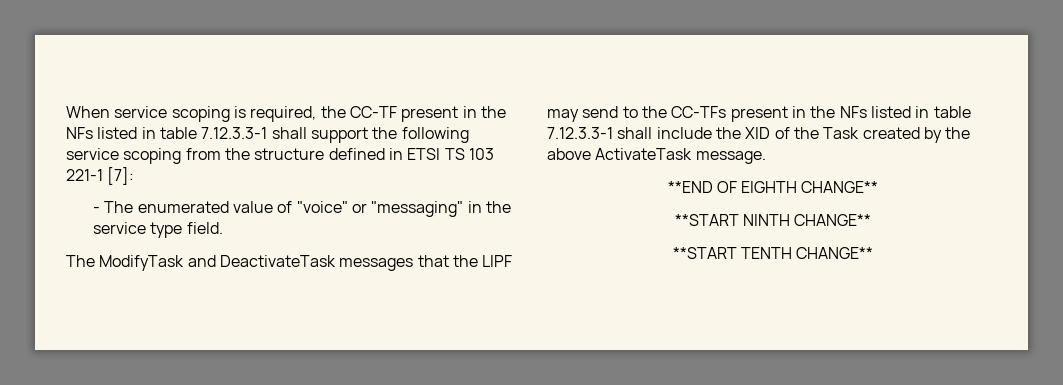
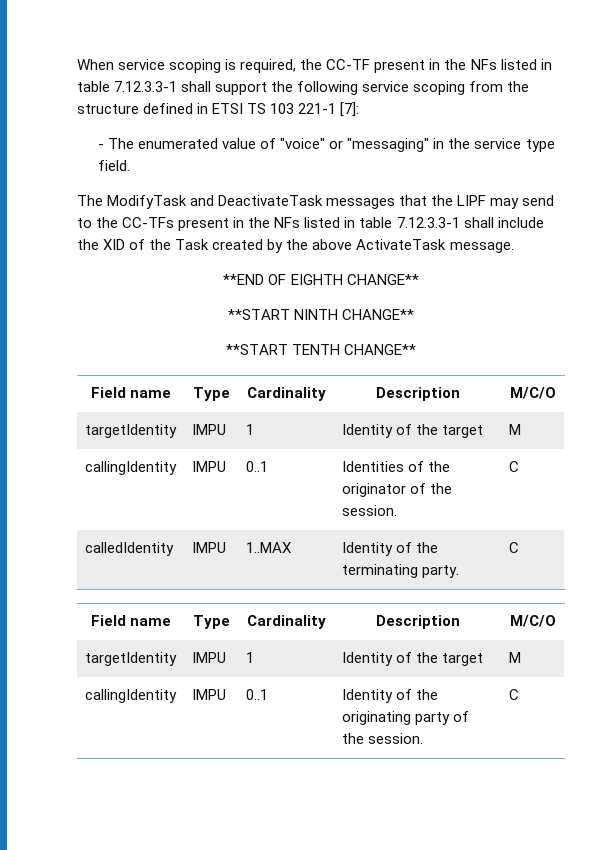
(874, 253) none -> [90,387,172,398] [193,387,230,401] [247,387,326,401] [376,387,460,401] [510,387,556,399] [84,424,177,438] [191,424,226,435] [245,424,254,435] [341,424,484,438] [508,424,521,435] [84,461,177,475] [191,461,226,472] [245,461,268,472] [341,461,450,472] [341,483,452,497] [341,505,397,516] [508,461,519,472] [84,542,174,556] [191,542,226,553] [245,542,292,553] [341,542,438,556] [341,564,459,578] [508,542,519,553] [90,615,172,626] [193,615,230,629] [247,615,326,629] [376,615,460,629] [510,615,556,627] [84,652,177,666] [191,652,226,663] [245,652,254,663] [341,652,484,666] [508,652,521,663] [84,689,177,703] [191,689,226,700] [245,689,268,700] [341,689,438,703] [341,711,469,725] [341,733,423,744] [508,689,519,700] // Field name | Type | Cardinality | Description | M/C/O // targetIdentity | IMPU | 1 | Identity of the target | M // callingIdentity | IMPU | 0..1 | Identities of the originator of the session. | C // calledIdentity | IMPU | 1..MAX | Identity of the terminating party. | C // Field name | Type | Cardinality | Description | M/C/O // targetIdentity | IMPU | 1 | Identity of the target | M // callingIdentity | IMPU | 0..1 | Identity of the originating party of the session. | C

